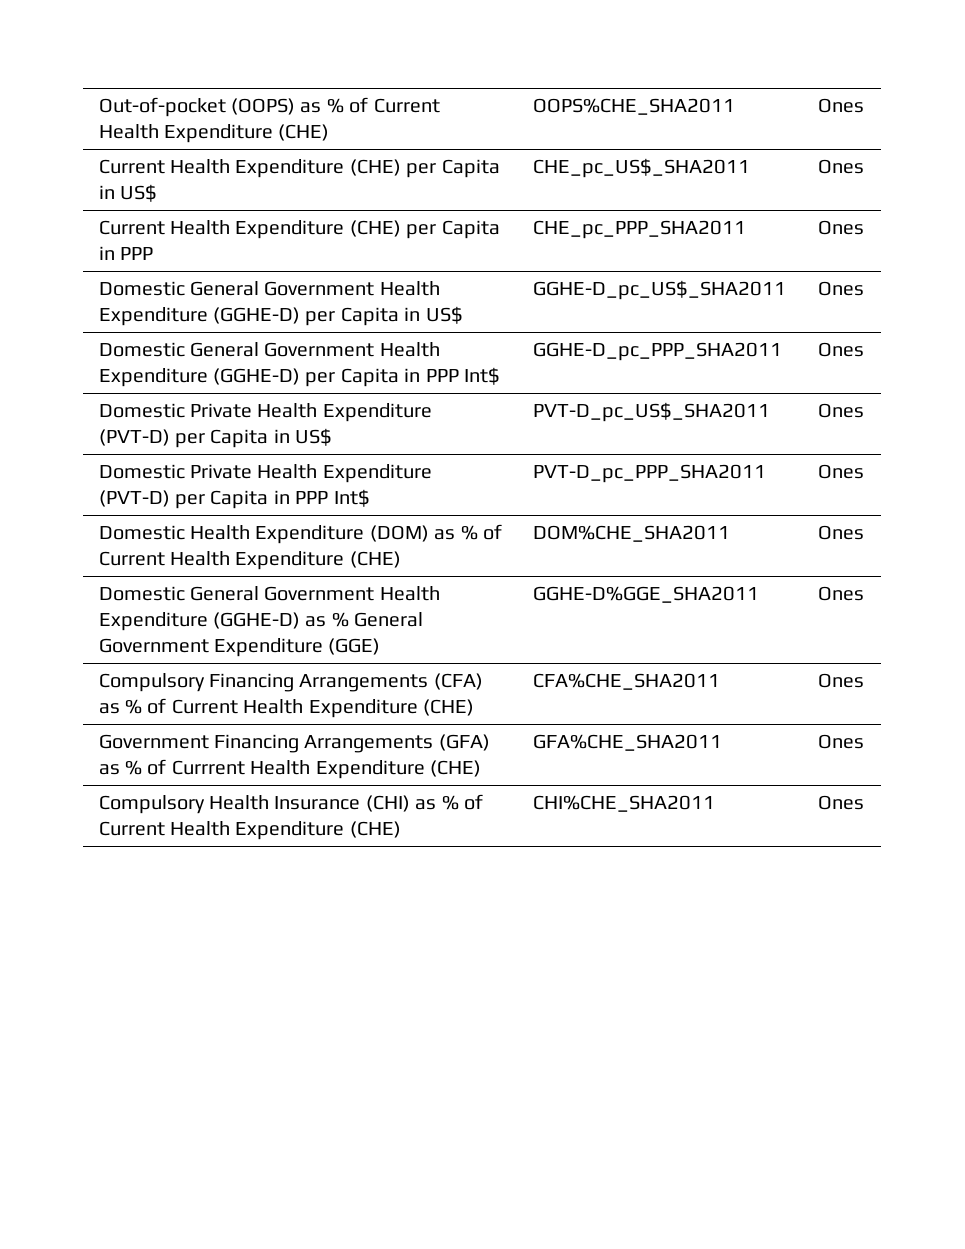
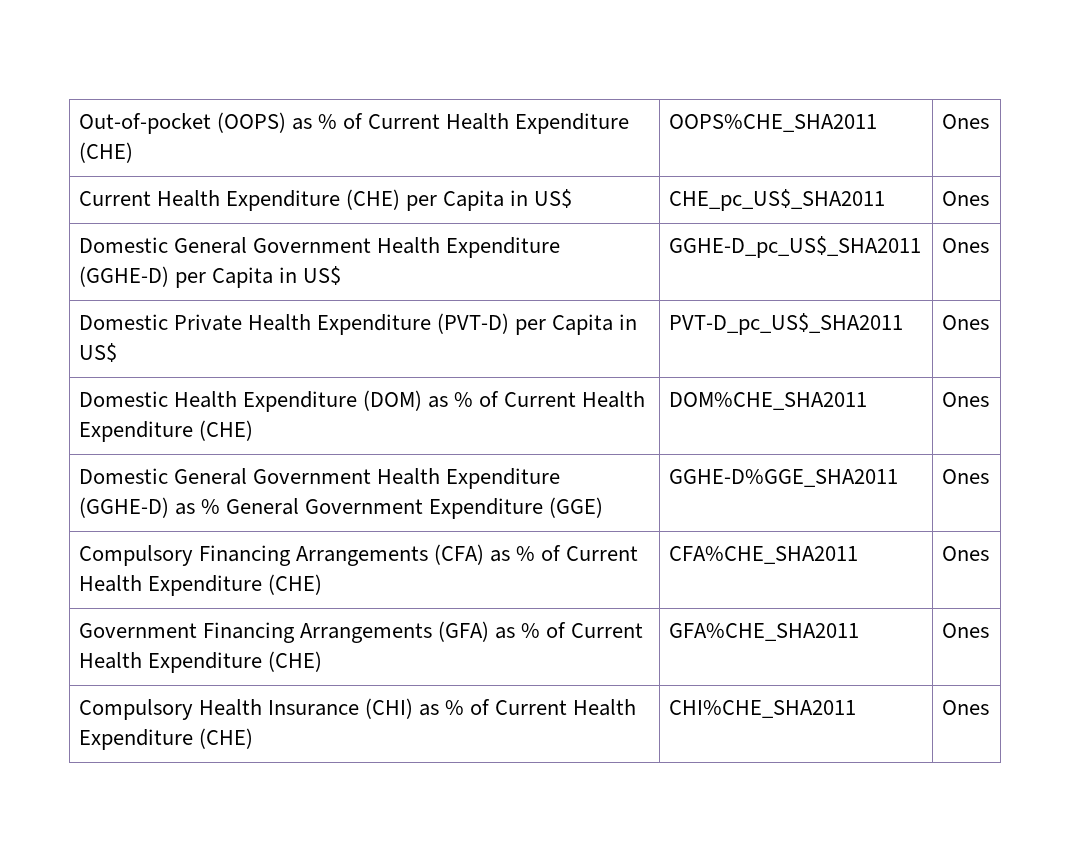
[98,220,500,239] [98,246,154,260] [532,220,746,239] [817,220,864,235] // Current Health Expenditure (CHE) per Capita in PPP | CHE_pc_PPP_SHA2011 | Ones -> (989, 198) none
[98,342,440,357] [98,367,501,387] [532,342,782,361] [817,342,864,357] // Domestic General Government Health Expenditure (GGHE-D) per Capita in PPP Int$ | GGHE-D_pc_PPP_SHA2011 | Ones -> (989, 245) none
[98,464,432,483] [98,489,370,509] [532,464,766,483] [817,464,864,479] // Domestic Private Health Expenditure (PVT-D) per Capita in PPP Int$ | PVT-D_pc_PPP_SHA2011 | Ones -> (989, 322) none
[171,760,245,775] Currrent -> [571,623,644,638] Current

